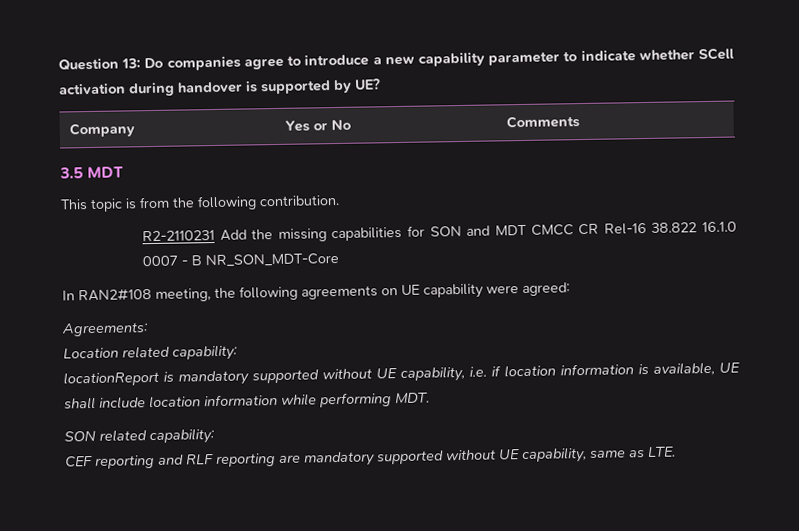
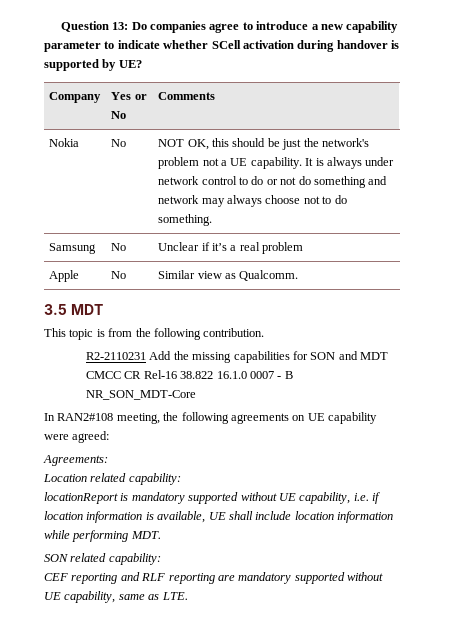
(581, 122) none -> [49,138,80,147] [111,139,127,147] [158,138,369,150] [158,157,395,169] [158,176,388,188] [158,195,347,207] [158,214,213,226] [49,243,97,254] [111,243,127,251] [158,242,304,254] [49,270,80,282] [111,271,127,279] [158,270,299,281] // Nokia | No | NOT OK, this should be just the network's problem not a UE capability. It is always under network control to do or not do something and network may always choose not to do something. // Samsung | No | Unclear if it’s a real problem // Apple | No | Similar view as Qualcomm.

